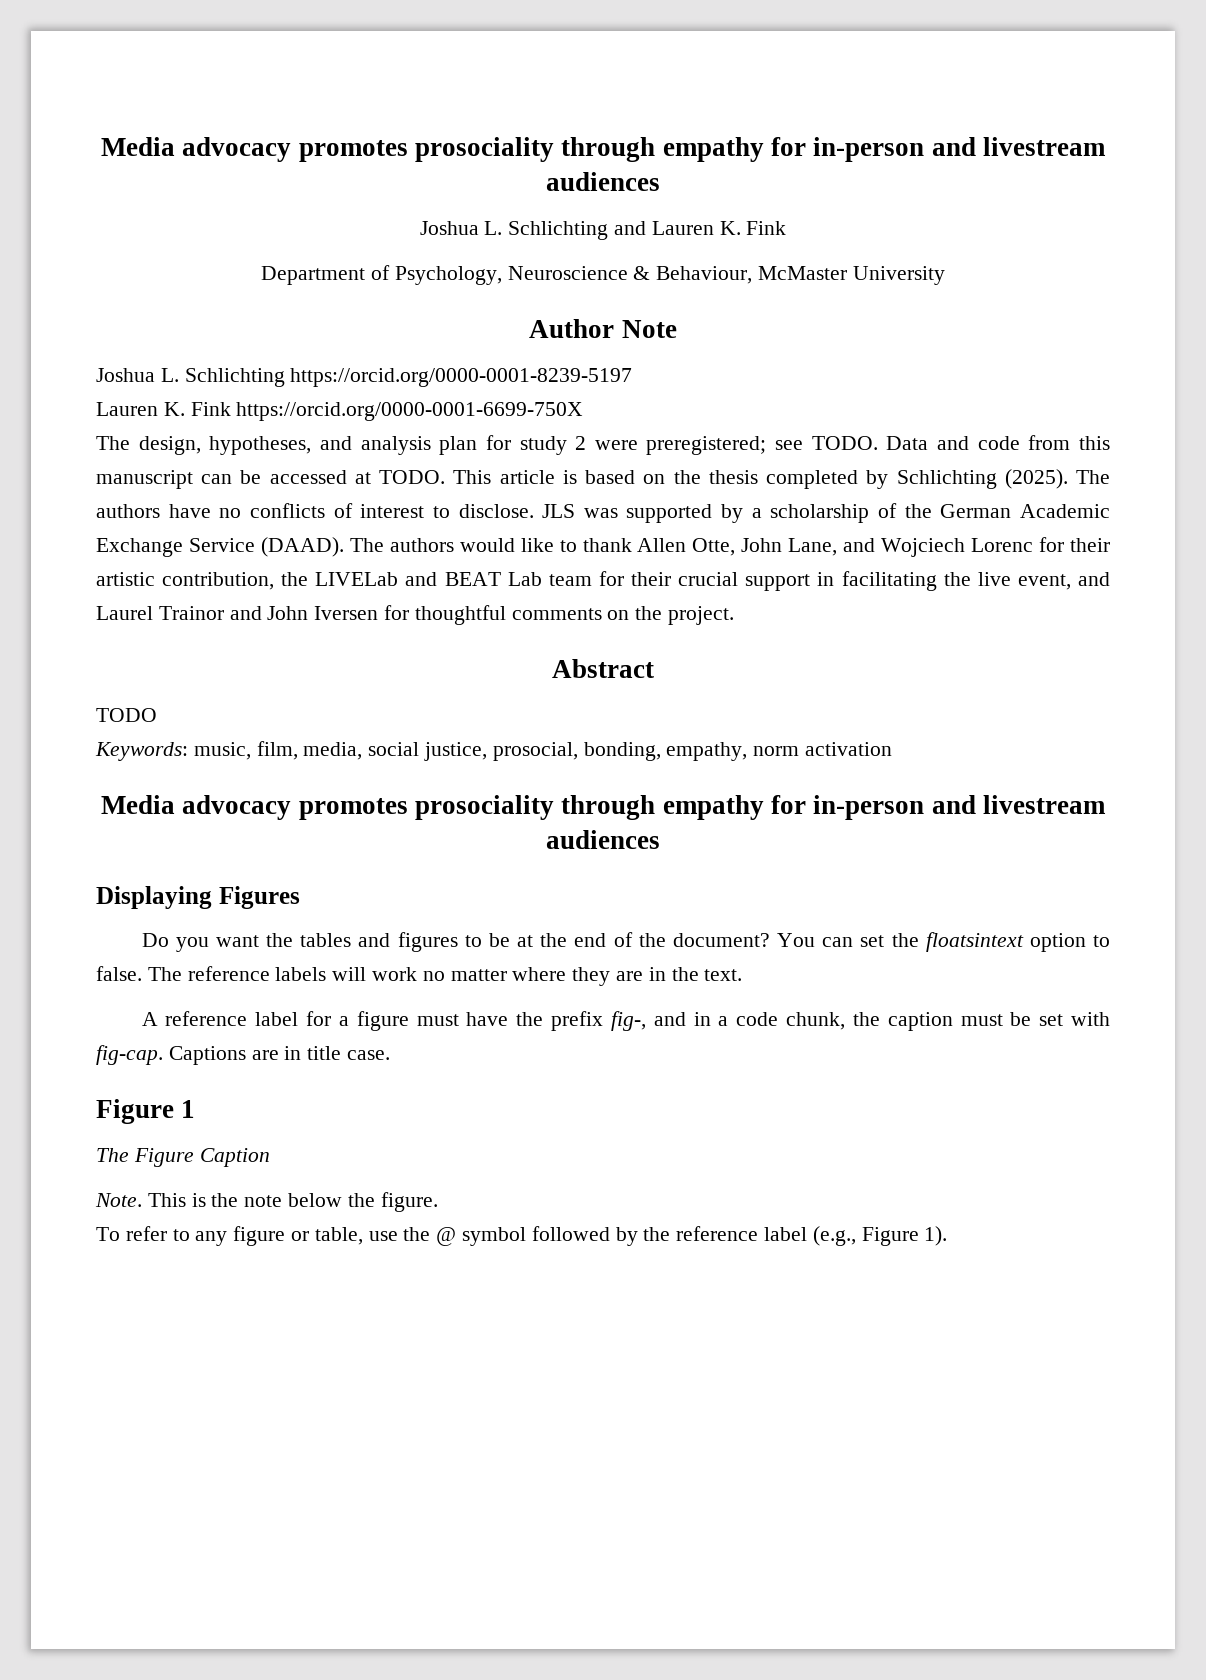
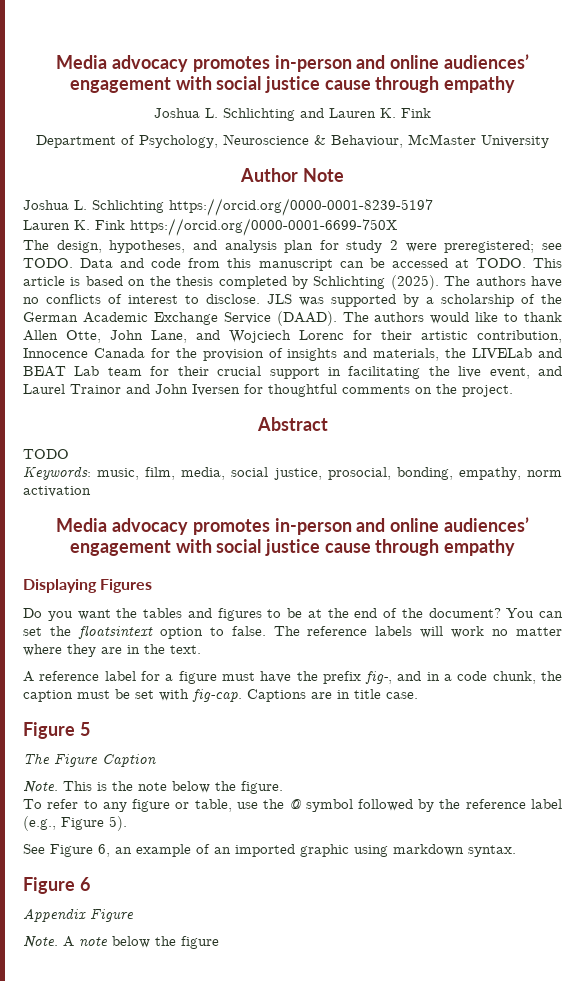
[101,137,1106,162] [546,172,660,191] Media advocacy promotes prosociality through empathy for in-person and livestream audiences -> [56,54,529,72] [69,76,516,93] Media advocacy promotes in-person and online audiences’ engagement with social justice cause through empathy
(275, 581) none -> [23,348,440,361] Innocence Canada for the provision of insights and materials,
[415,795,1106,820] [546,830,660,849] prosociality through empathy for in-person and livestream audiences -> [274,517,529,535] [69,539,516,556] in-person and online audiences’ engagement with social justice cause through empathy
[181,1100,196,1118] 1 -> [79,722,90,736] 5
[924,1226,948,1246] 1). -> [109,816,127,831] [23,844,516,857] [23,877,90,894] [23,908,134,922] [23,936,219,949] 5). // See Figure 6, an example of an imported graphic using markdown syntax. // Figure 6 // Appendix Figure // Note. A note below the figure

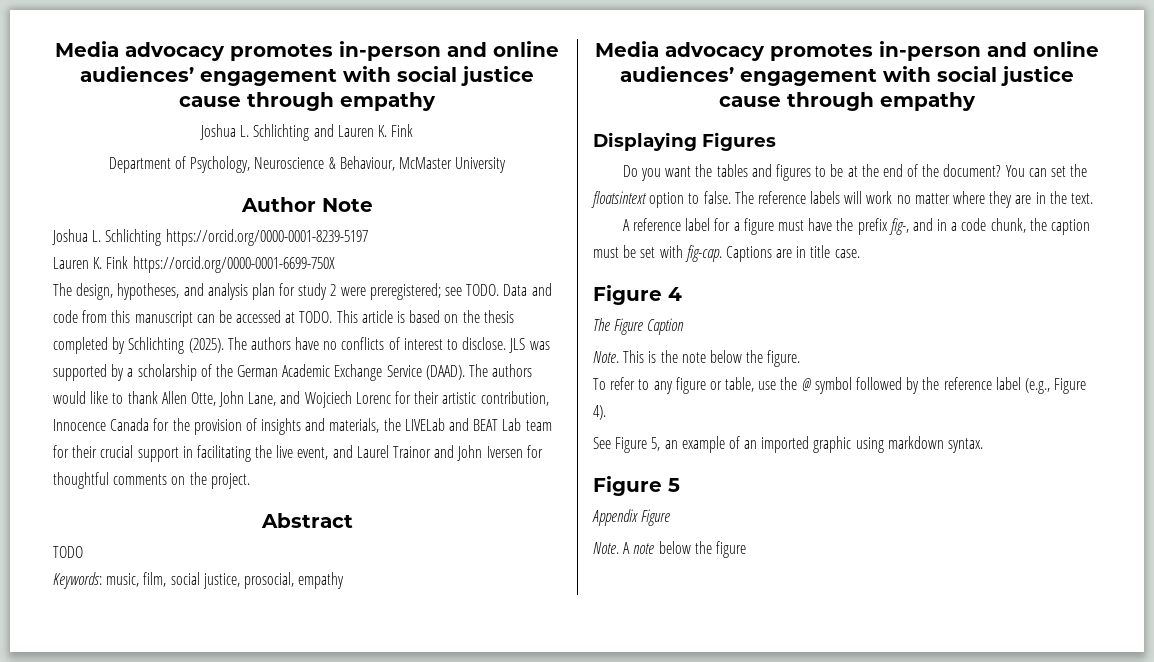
[181,467,226,480] media, -> (167, 579) none
[396,467,562,480] [23,486,91,497] bonding, empathy, norm activation -> [298,572,345,589] empathy
[79,722,90,736] 5 -> [668,287,682,301] 4
[109,816,127,831] 5). -> [593,405,606,420] 4).
[98,844,110,857] 6, -> [651,437,661,451] 5,
[79,877,90,891] 6 -> [668,478,680,492] 5

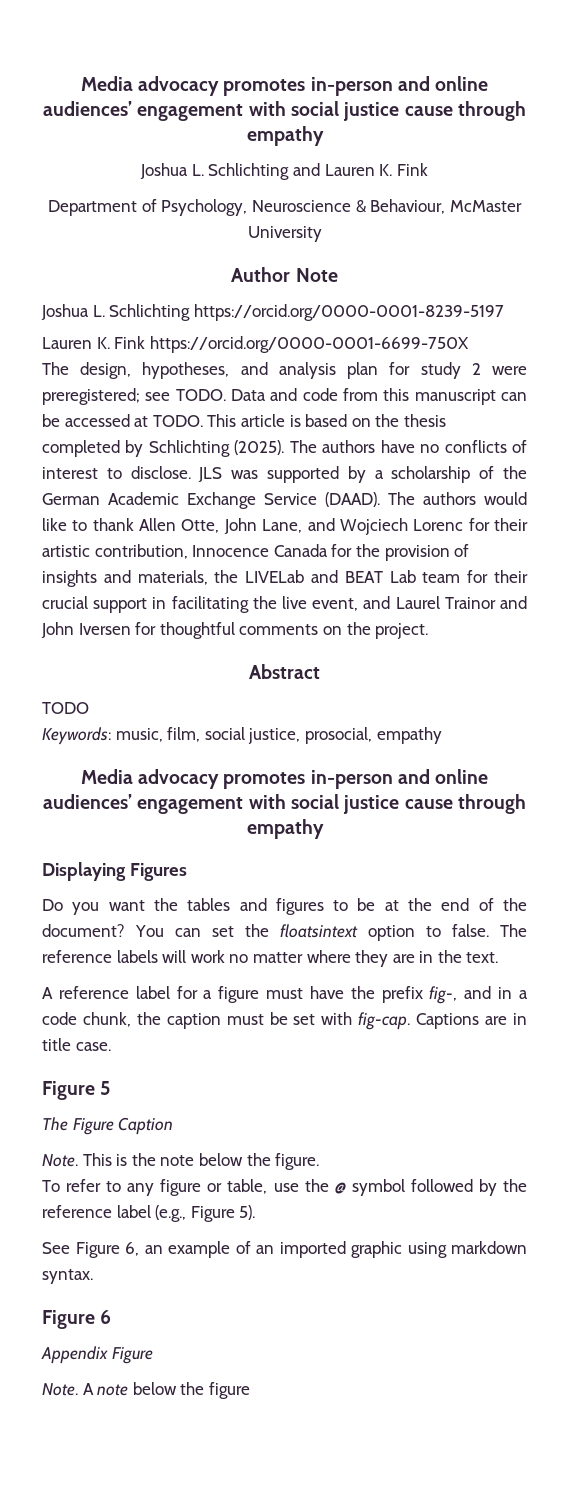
[668,287,682,301] 4 -> [100,1081,111,1095] 5
[593,405,606,420] 4). -> [239,1205,256,1220] 5).
[651,437,661,451] 5, -> [125,1242,139,1256] 6,
[668,478,680,492] 5 -> [100,1310,112,1324] 6

